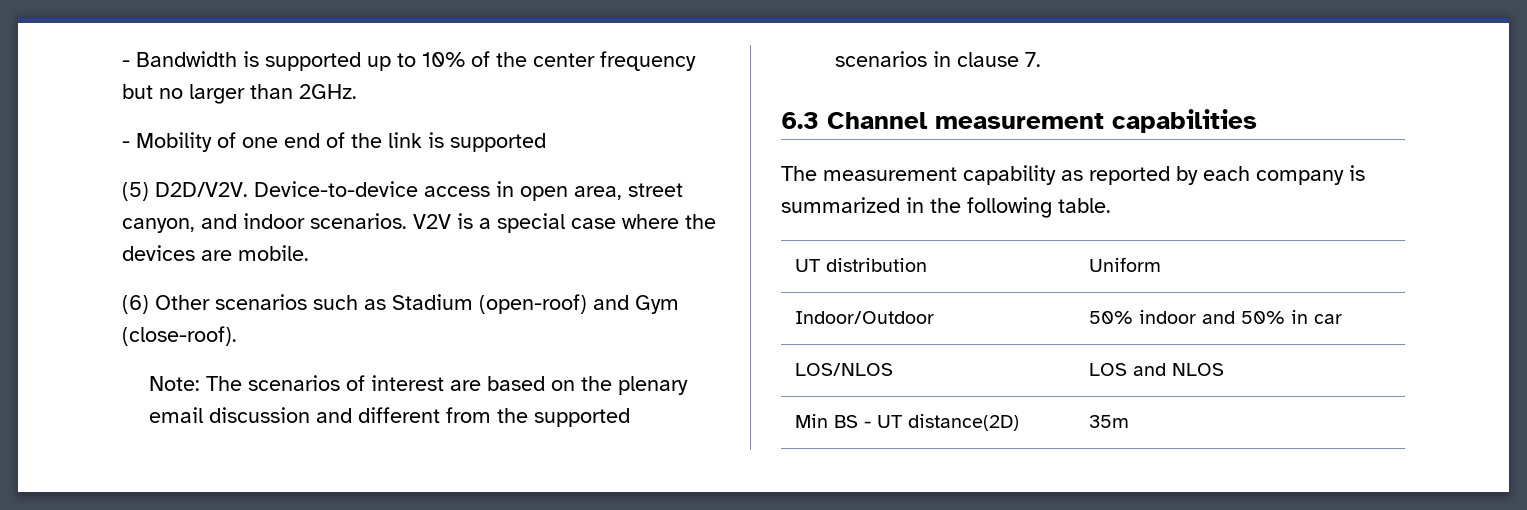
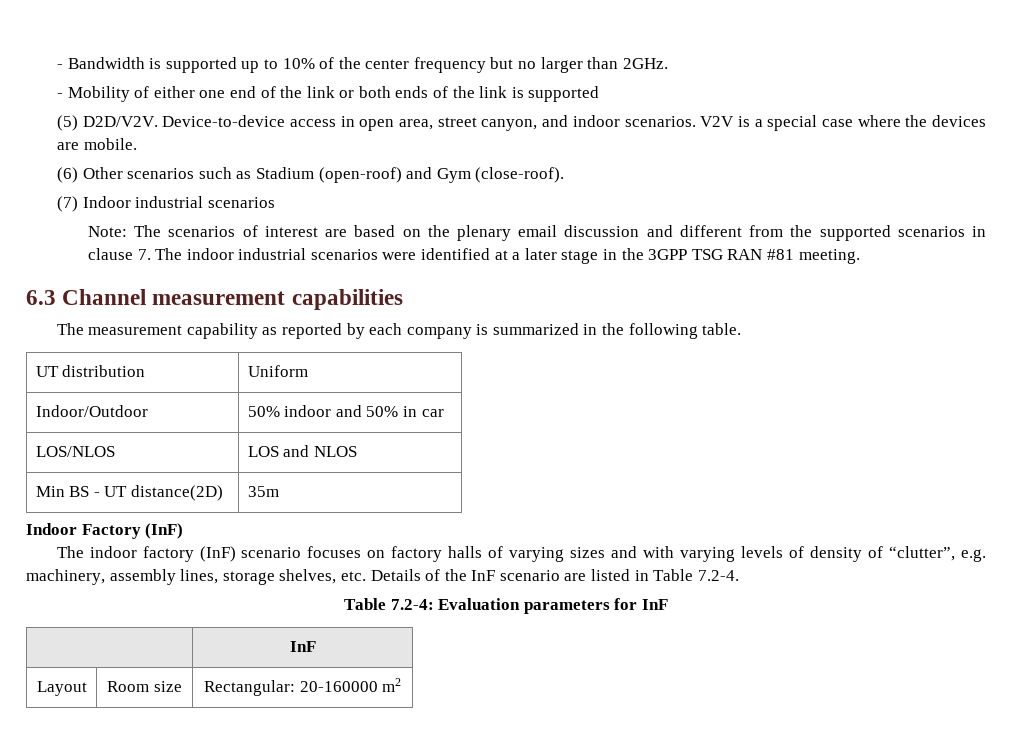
(237, 140) none -> [153,86,195,98] either
(423, 140) none -> [339,86,508,98] or both ends of the link
(238, 336) none -> [56,196,275,212] // (7) Indoor industrial scenarios
(1042, 59) none -> [155,248,860,264] The indoor industrial scenarios were identified at a later stage in the 3GPP TSG RAN #81 meeting.
(1130, 421) none -> [26,523,184,539] [56,546,986,562] [26,569,739,585] [344,598,668,614] [289,641,316,652] [36,681,87,696] [107,681,182,692] [203,678,402,696] // Indoor Factory (InF) // The indoor factory (InF) scenario focuses on factory halls of varying sizes and with varying levels of density of “clutter”, e.g. machinery, assembly lines, storage shelves, etc. Details of the InF scenario are listed in Table 7.2-4. // Table 7.2-4: Evaluation parameters for InF // | InF // Layout | Room size | Rectangular: 20-160000 m2

